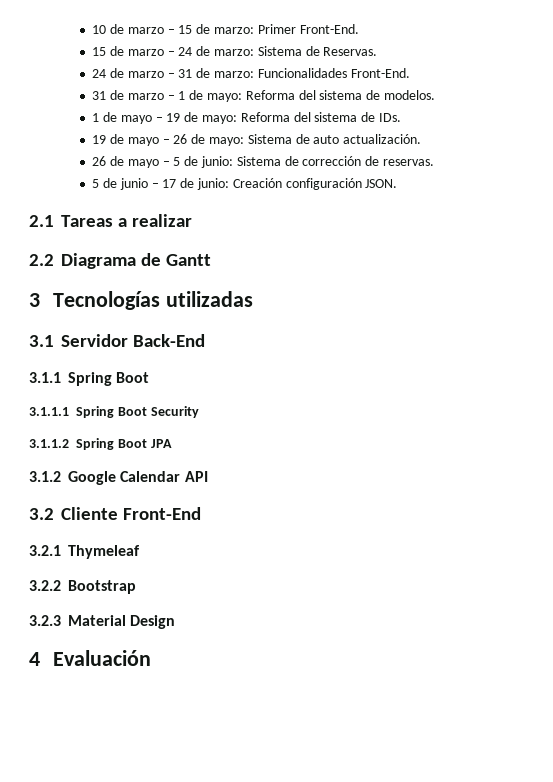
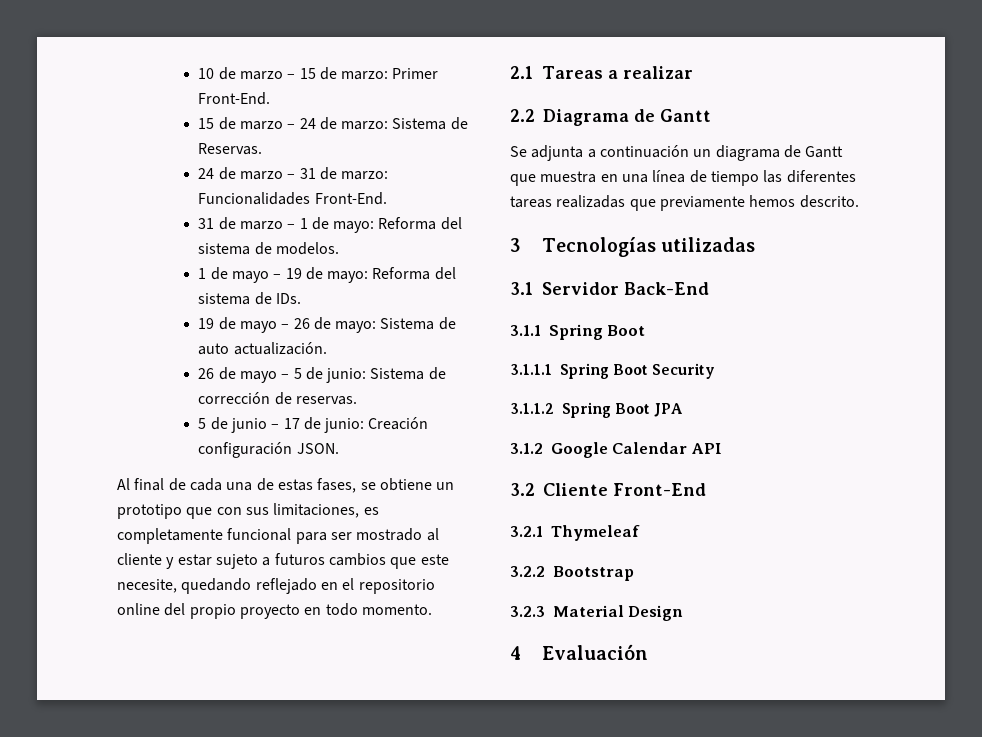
(398, 183) none -> [117,478,455,493] [117,503,379,519] [117,528,439,544] [117,553,449,569] [117,578,435,594] [117,603,432,619] // Al final de cada una de estas fases, se obtiene un prototipo que con sus limitaciones, es completamente funcional para ser mostrado al cliente y estar sujeto a futuros cambios que este necesite, quedando reflejado en el repositorio online del propio proyecto en todo momento.
(212, 260) none -> [510,145,844,161] [510,170,856,186] [510,195,859,211] // Se adjunta a continuación un diagrama de Gantt que muestra en una línea de tiempo las diferentes tareas realizadas que previamente hemos descrito.

